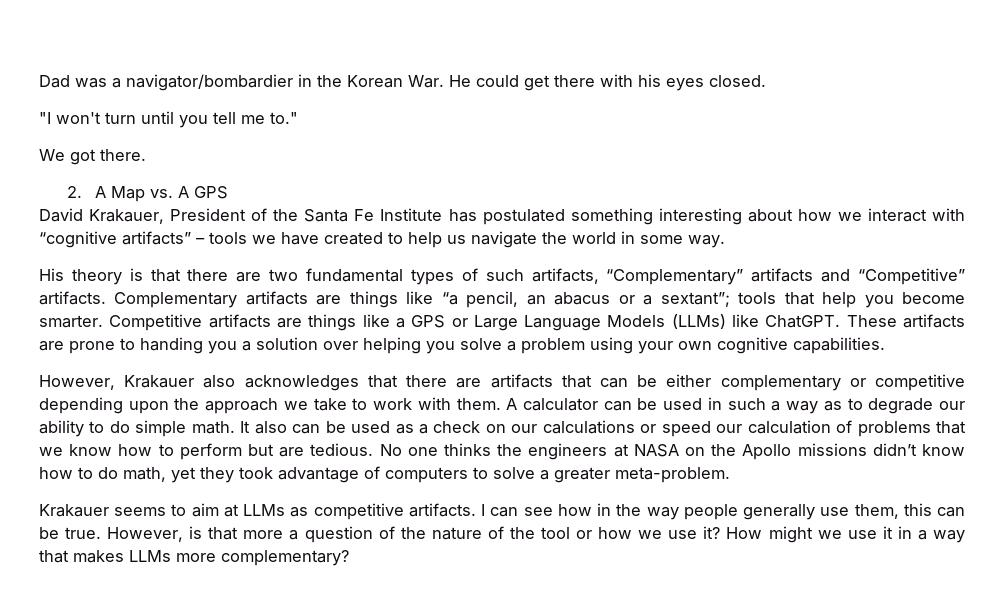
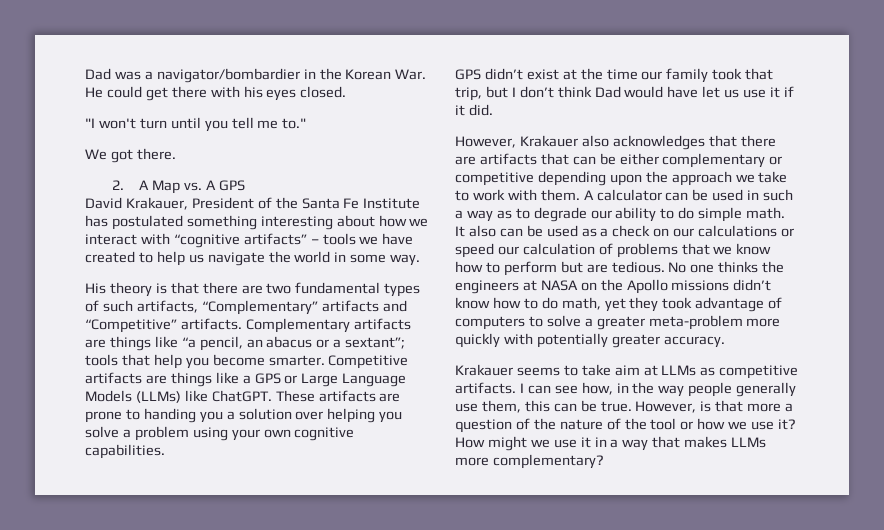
(885, 345) none -> [455,68,774,83] [455,86,794,101] [455,104,493,116] // GPS didn’t exist at the time our family took that trip, but I don’t think Dad would have let us use it if it did.
[615,467,730,483] meta-problem. -> [648,315,781,330] [455,333,725,348] meta-problem more quickly with potentially greater accuracy.
(187, 510) none -> [581,364,611,376] take
[557,504,592,516] how -> [581,382,613,395] how,

